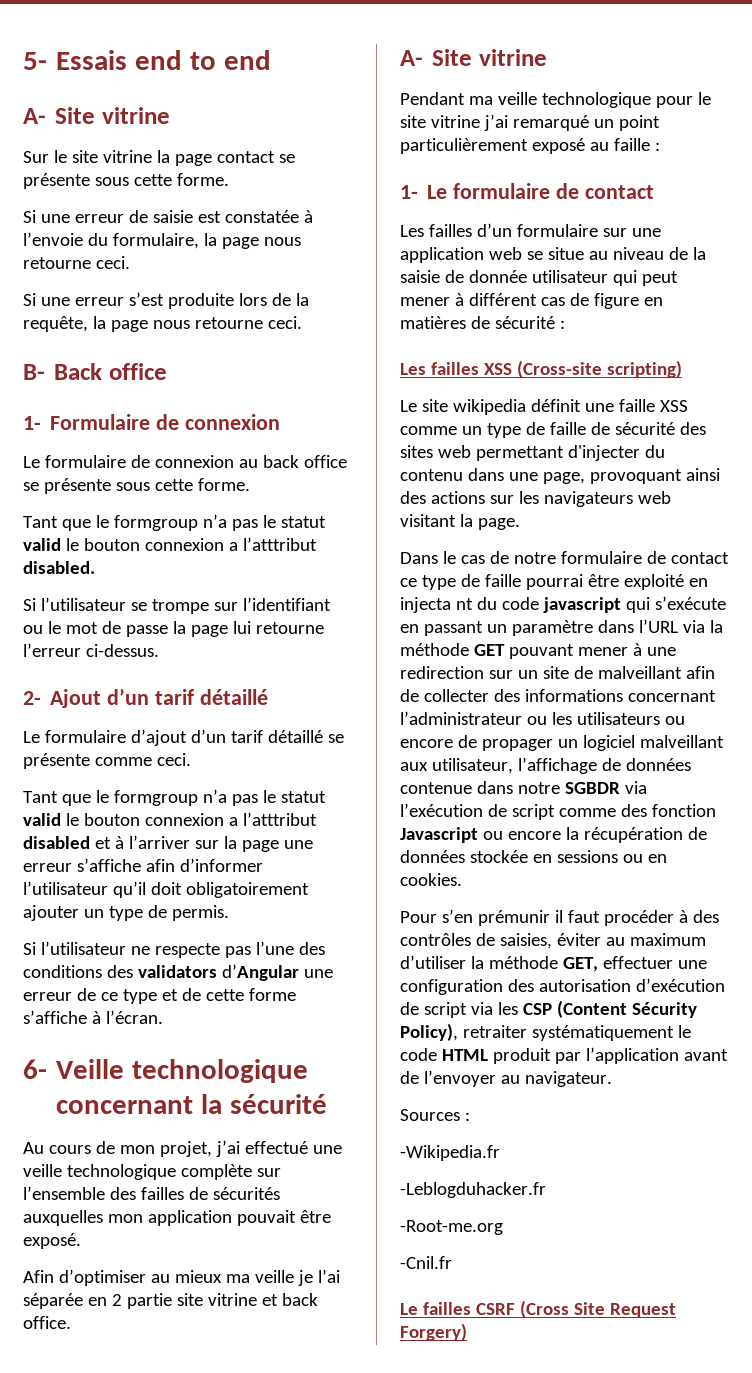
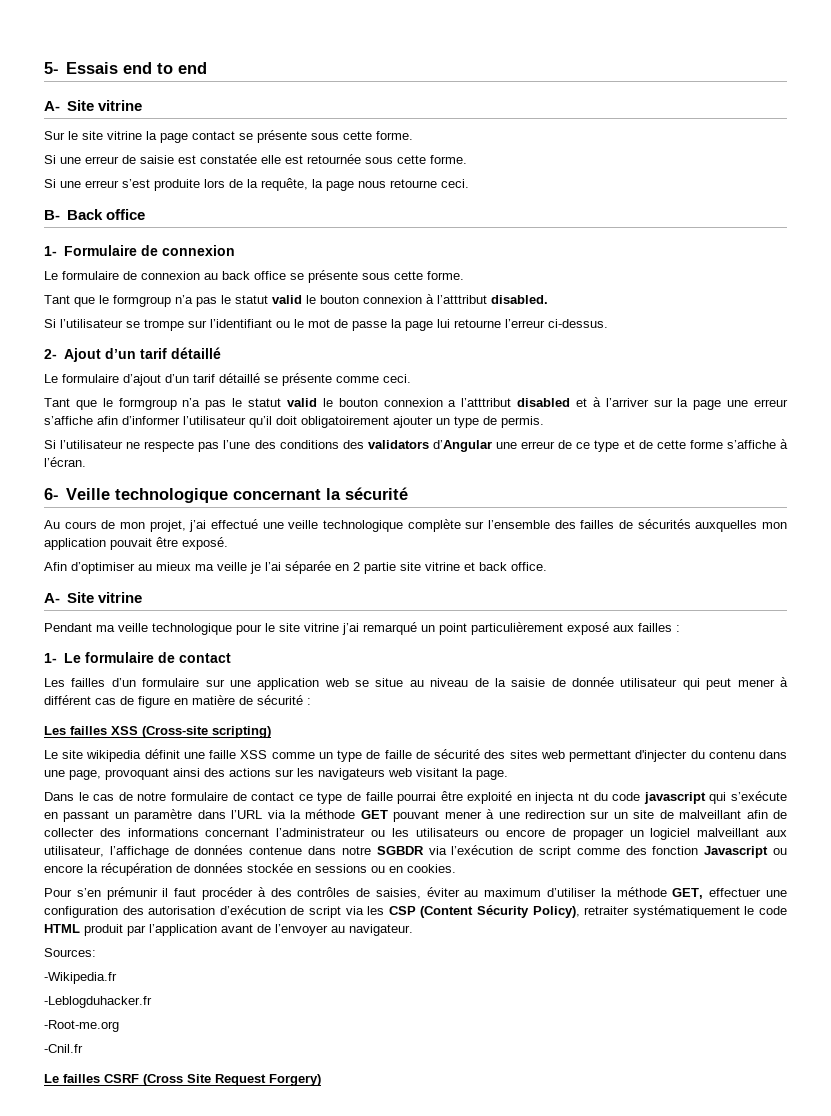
[303,210,313,223] [23,232,301,249] [23,256,130,269] à l’envoie du formulaire, la page nous retourne ceci. -> [261,154,467,164] elle est retournée sous cette forme.
[228,542,238,551] a -> [426,294,434,304] à
[589,138,650,151] au faille -> [613,623,672,632] aux failles
[400,316,466,329] matières -> [192,695,235,705] matière
[400,1109,470,1121] Sources : -> [44,948,96,957] Sources:

